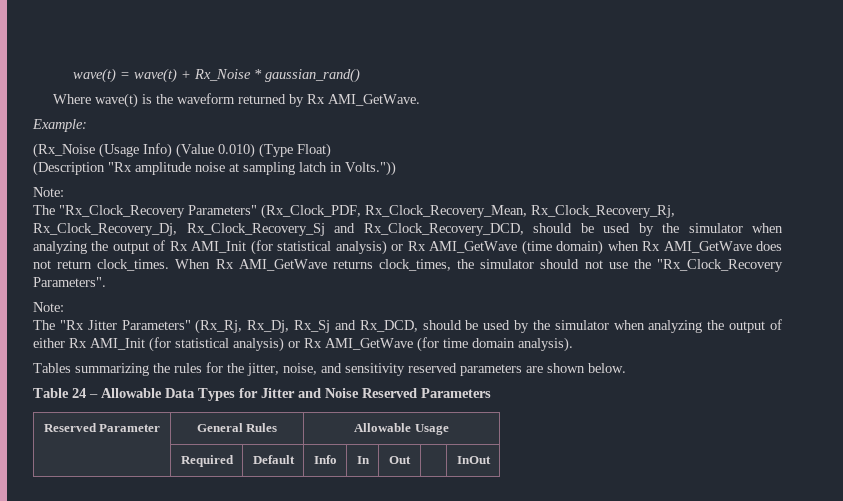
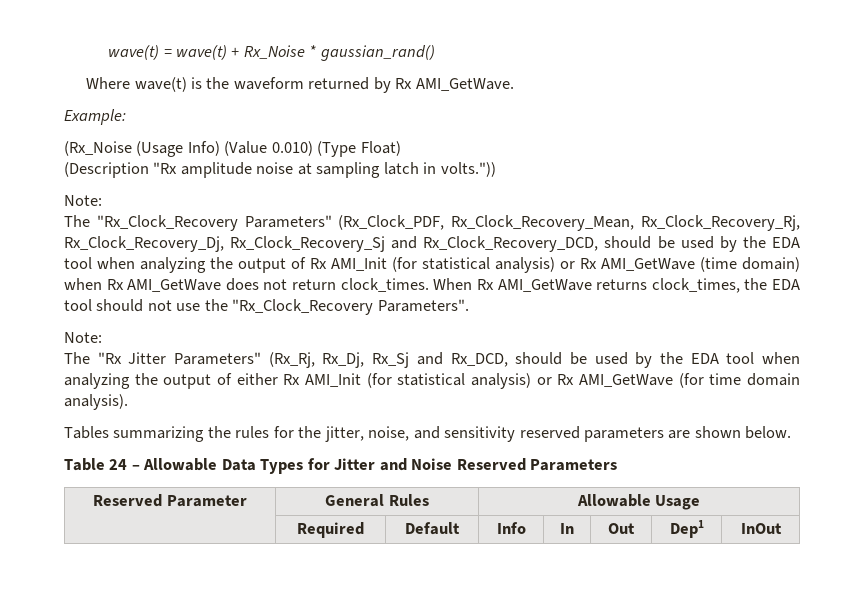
[345,161,396,176] Volts.")) -> [440,162,496,177] volts."))
[688,223,743,233] simulator -> [771,237,800,248] [64,257,92,269] EDA tool
[480,259,535,269] simulator -> [772,279,801,290] [64,299,92,311] EDA tool
[554,320,609,330] simulator -> [690,352,755,364] EDA tool
(411, 460) none -> [669,520,704,538] Dep1

